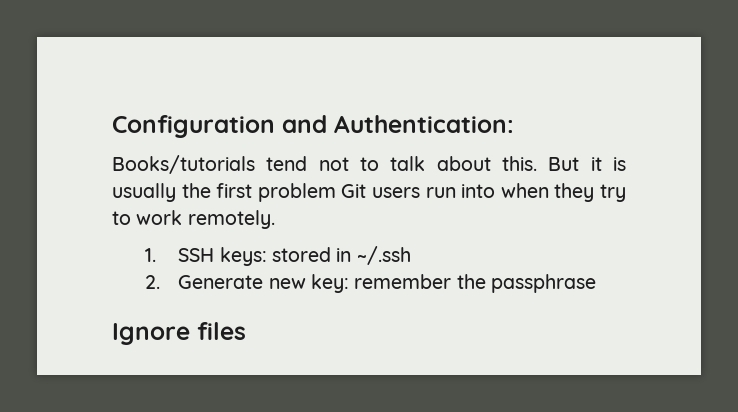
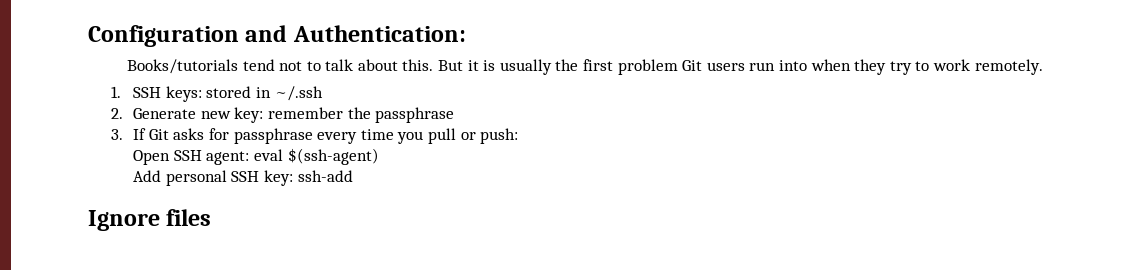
(596, 283) none -> [110,128,519,144] [133,148,379,165] [133,170,353,186] // 3. If Git asks for passphrase every time you pull or push: // Open SSH agent: eval $(ssh-agent) // Add personal SSH key: ssh-add

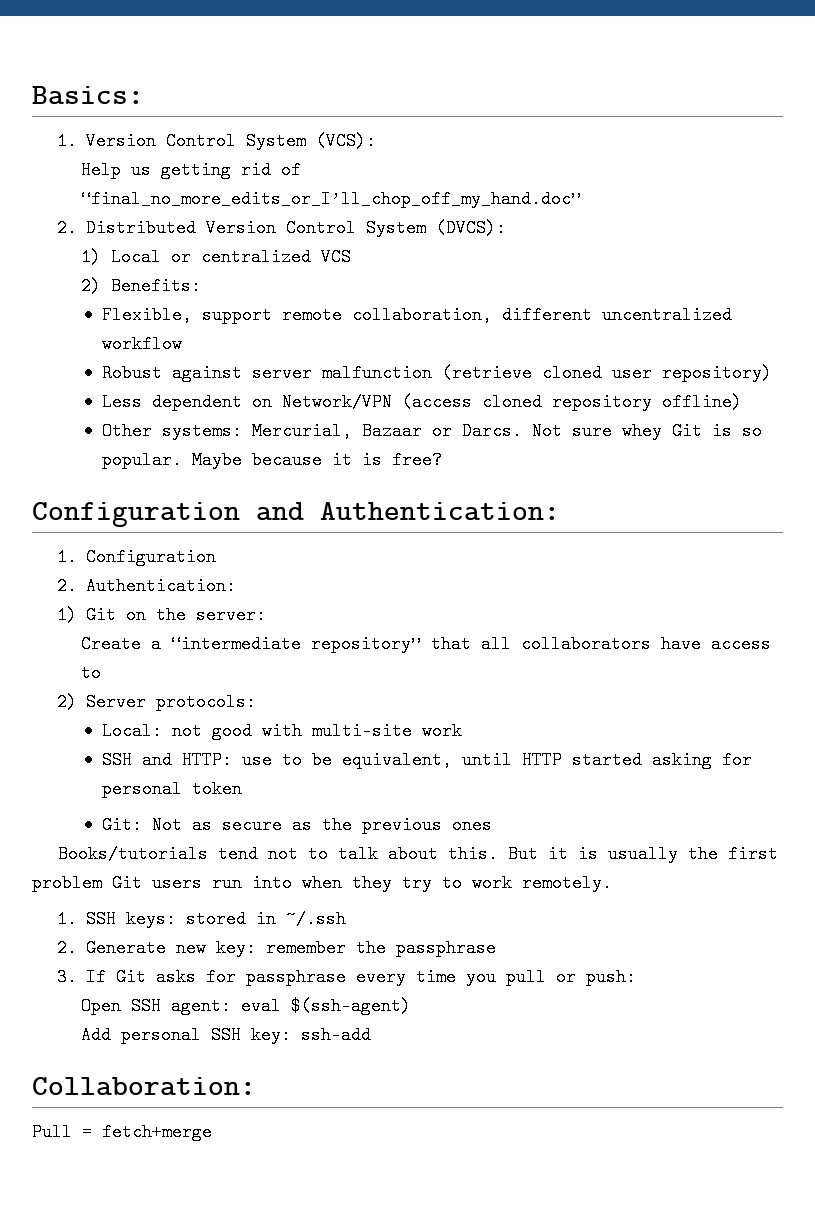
[88,25,466,47] Configuration and Authentication: -> [32,86,144,105] [56,132,377,150] [81,161,302,179] [81,190,582,208] [56,219,507,237] [81,248,351,266] [81,277,201,295] [102,306,733,324] [102,335,183,353] [102,364,773,382] [102,393,743,411] [102,422,763,440] [102,451,443,469] [32,502,560,527] [56,548,217,566] [56,577,237,595] [56,606,267,624] [81,635,772,653] [81,664,102,682] [56,693,257,711] [102,722,463,740] [102,751,753,769] [102,780,243,798] [102,816,493,834] Basics: // 1. Version Control System (VCS): // Help us getting rid of “final_no_more_edits_or_I’ll_chop_off_my_hand.doc” // 2. Distributed Version Control System (DVCS): // 1) Local or centralized VCS // 2) Benefits: // Flexible, support remote collaboration, different uncentralized workflow // Robust against server malfunction (retrieve cloned user repository) // Less dependent on Network/VPN (access cloned repository offline) // Other systems: Mercurial, Bazaar or Darcs. Not sure whey Git is so popular. Maybe because it is free? // Configuration and Authentication: // 1. Configuration // 2. Authentication: // 1) Git on the server: // Create a “intermediate repository” that all collaborators have access to // 2) Server protocols: // Local: not good with multi-site work // SSH and HTTP: use to be equivalent, until HTTP started asking for personal token // Git: Not as secure as the previous ones
[88,209,212,231] Ignore files -> [32,1077,256,1096] [32,1123,212,1141] Collaboration: // Pull = fetch+merge

